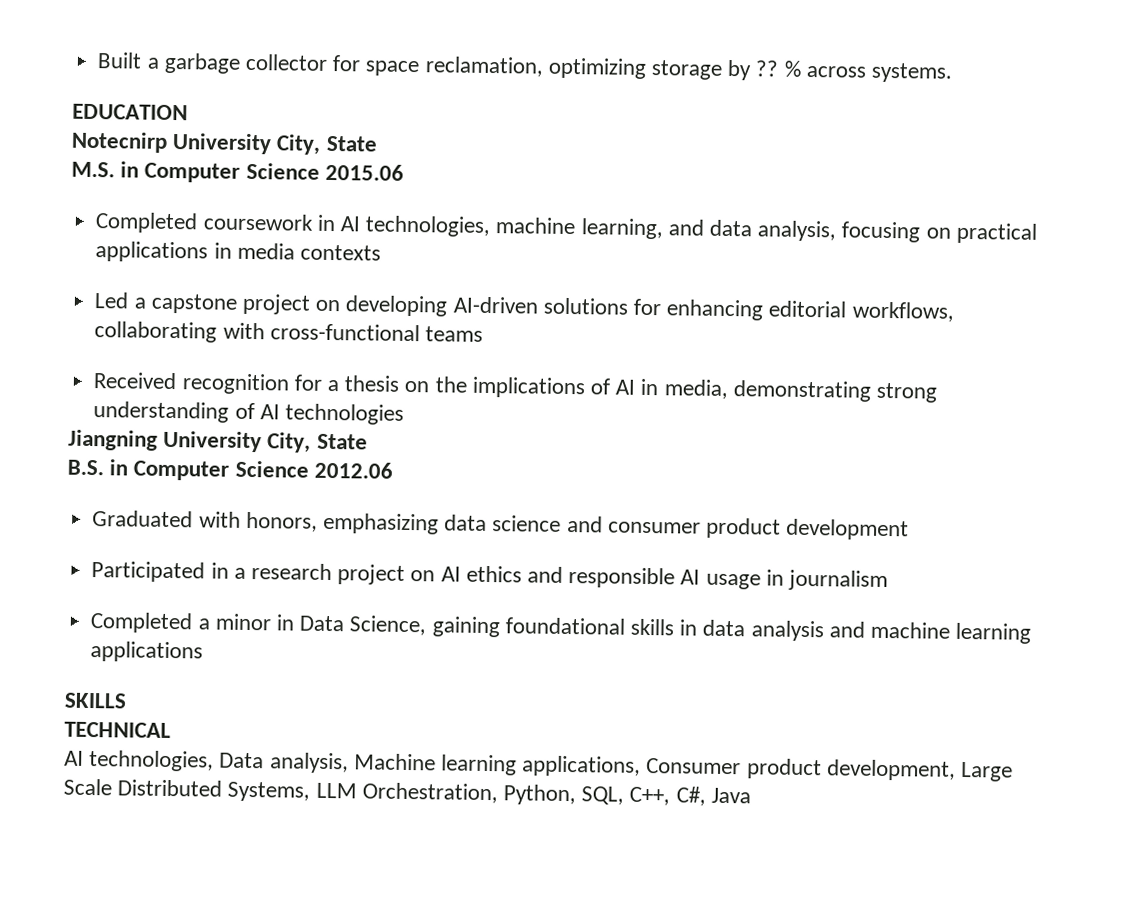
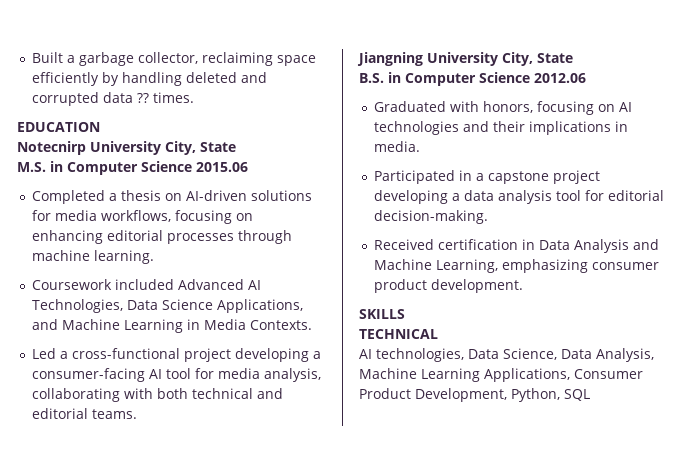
[244,53,953,83] collector for space reclamation, optimizing storage by ?? % across systems. -> [137,52,316,66] [31,72,267,86] [31,92,194,106] collector, reclaiming space efficiently by handling deleted and corrupted data ?? times.
[202,213,1037,244] [95,241,381,263] [94,292,954,322] [94,321,483,343] [93,372,938,403] [93,401,404,425] coursework in AI technologies, machine learning, and data analysis, focusing on practical applications in media contexts // Led a capstone project on developing AI-driven solutions for enhancing editorial workflows, collaborating with cross-functional teams // Received recognition for a thesis on the implications of AI in media, demonstrating strong understanding of AI technologies -> [108,190,312,201] [31,210,253,224] [31,230,292,244] [31,250,154,264] [31,279,261,290] [31,299,303,313] [31,319,312,333] [31,348,321,362] [31,368,321,382] [31,388,283,402] [31,408,137,419] a thesis on AI-driven solutions for media workflows, focusing on enhancing editorial processes through machine learning. // Coursework included Advanced AI Technologies, Data Science Applications, and Machine Learning in Media Contexts. // Led a cross-functional project developing a consumer-facing AI tool for media analysis, collaborating with both technical and editorial teams.
[322,512,910,541] [91,561,889,592] [90,612,1032,644] [90,641,204,663] emphasizing data science and consumer product development // Participated in a research project on AI ethics and responsible AI usage in journalism // Completed a minor in Data Science, gaining foundational skills in data analysis and machine learning applications -> [536,101,632,115] [373,121,628,135] [373,141,420,152] [373,170,600,184] [373,190,664,204] [373,210,488,224] [373,239,659,253] [373,259,659,273] [373,279,523,293] focusing on AI technologies and their implications in media. // Participated in a capstone project developing a data analysis tool for editorial decision-making. // Received certification in Data Analysis and Machine Learning, emphasizing consumer product development.
[269,752,1014,782] [63,778,751,806] analysis, Machine learning applications, Consumer product development, Large Scale Distributed Systems, LLM Orchestration, Python, SQL, C++, C#, Java -> [503,348,654,362] [359,368,643,382] [359,388,590,402] Science, Data Analysis, Machine Learning Applications, Consumer Product Development, Python, SQL

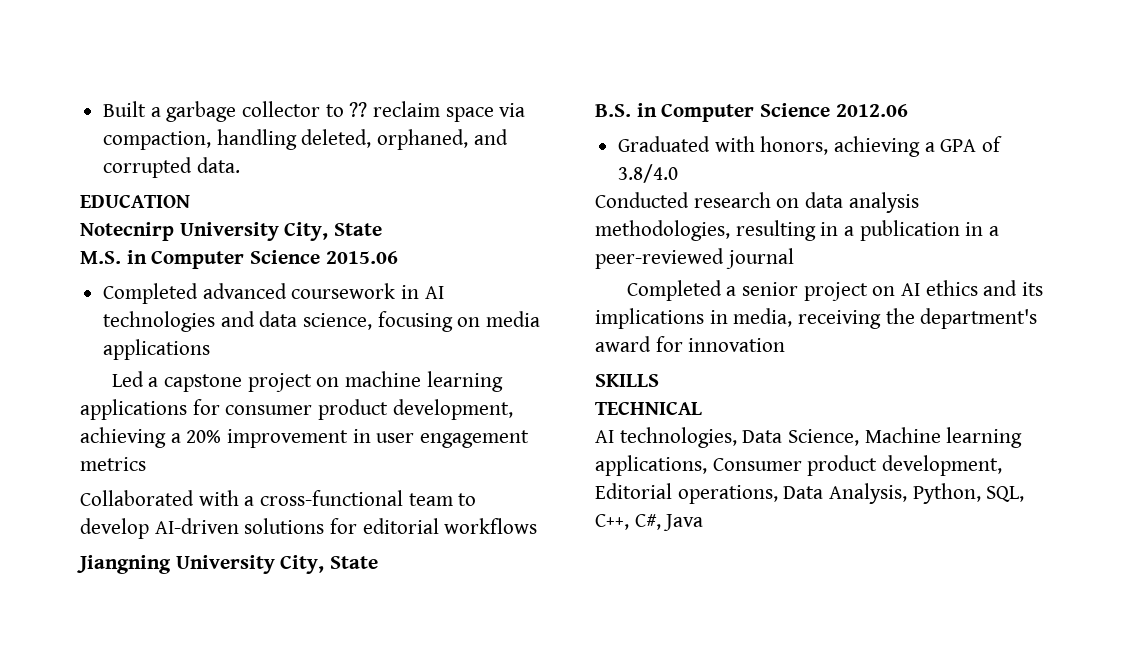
[137,52,316,66] [31,72,267,86] [31,92,194,106] collector, reclaiming space efficiently by handling deleted and corrupted data ?? times. -> [242,101,526,122] [103,129,508,150] [103,157,240,178] collector to ?? reclaim space via compaction, handling deleted, orphaned, and corrupted data.
[108,190,312,201] [31,210,253,224] [31,230,292,244] [31,250,154,264] [31,279,261,290] [31,299,303,313] [31,319,312,333] [31,348,321,362] [31,368,321,382] [31,388,283,402] [31,408,137,419] a thesis on AI-driven solutions for media workflows, focusing on enhancing editorial processes through machine learning. // Coursework included Advanced AI Technologies, Data Science Applications, and Machine Learning in Media Contexts. // Led a cross-functional project developing a consumer-facing AI tool for media analysis, collaborating with both technical and editorial teams. -> [202,283,444,299] [103,311,541,332] [103,339,211,360] [111,371,503,392] [80,399,513,420] [80,427,530,448] [80,457,146,471] [80,490,477,506] [80,518,538,539] advanced coursework in AI technologies and data science, focusing on media applications // Led a capstone project on machine learning applications for consumer product development, achieving a 20% improvement in user engagement metrics // Collaborated with a cross-functional team to develop AI-driven solutions for editorial workflows
[536,101,632,115] [373,121,628,135] [373,141,420,152] [373,170,600,184] [373,190,664,204] [373,210,488,224] [373,239,659,253] [373,259,659,273] [373,279,523,293] focusing on AI technologies and their implications in media. // Participated in a capstone project developing a data analysis tool for editorial decision-making. // Received certification in Data Analysis and Machine Learning, emphasizing consumer product development. -> [834,136,1003,157] [618,164,679,183] [595,192,919,213] [595,220,1000,241] [595,248,794,269] [626,280,1044,301] [595,308,1038,329] [595,336,786,352] achieving a GPA of 3.8/4.0 // Conducted research on data analysis methodologies, resulting in a publication in a peer-reviewed journal // Completed a senior project on AI ethics and its implications in media, receiving the department's award for innovation
[561,348,654,362] [359,368,643,382] [359,388,590,402] Data Analysis, Machine Learning Applications, Consumer Product Development, Python, SQL -> [864,427,1023,448] [595,455,1003,476] [595,483,1025,504] [595,514,704,531] Machine learning applications, Consumer product development, Editorial operations, Data Analysis, Python, SQL, C++, C#, Java

